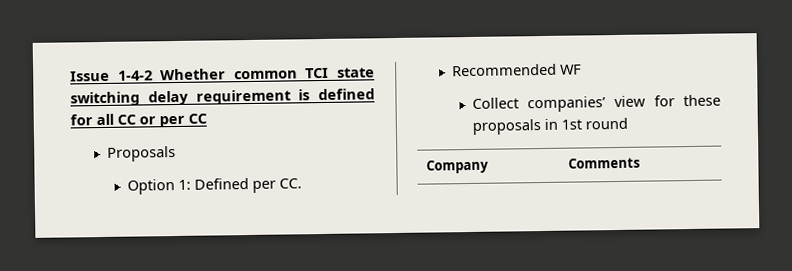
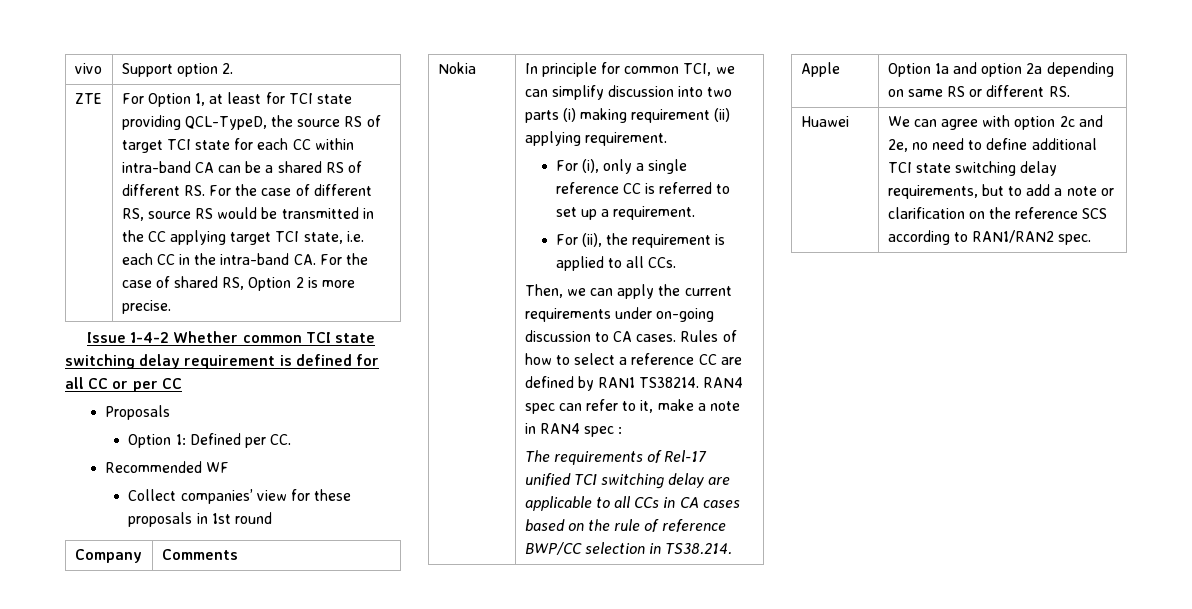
(70, 76) none -> [74,63,102,74] [121,63,234,77] [74,93,102,104] [121,92,353,107] [121,115,381,130] [121,138,354,153] [121,161,363,173] [121,184,372,196] [121,207,374,221] [121,230,364,245] [121,253,369,265] [121,276,356,291] [121,300,171,314] vivo | Support option 2. // ZTE | For Option 1, at least for TCI state providing QCL-TypeD, the source RS of target TCI state for each CC within intra-band CA can be a shared RS of different RS. For the case of different RS, source RS would be transmitted in the CC applying target TCI state, i.e. each CC in the intra-band CA. For the case of shared RS, Option 2 is more precise. //
(641, 163) none -> [437,62,476,74] [524,62,735,77] [524,85,733,100] [524,108,731,123] [524,131,667,146] [555,159,688,174] [555,182,731,194] [555,206,696,220] [555,233,726,248] [555,256,677,271] [524,284,732,299] [524,307,715,322] [524,330,737,342] [524,353,742,365] [524,376,744,391] [524,399,741,414] [524,423,623,437] [524,450,708,465] [524,473,731,489] [524,496,740,511] [524,519,726,532] [524,542,733,555] [800,62,840,77] [887,62,1114,77] [887,85,1070,97] [800,116,849,127] [887,115,1103,130] [887,138,1097,152] [887,161,1058,176] [887,184,1114,199] [887,207,1108,219] [887,230,1092,245] // Nokia | In principle for common TCI, we can simplify discussion into two parts (i) making requirement (ii) applying requirement. // For (i), only a single reference CC is referred to set up a requirement. // For (ii), the requirement is applied to all CCs. // Then, we can apply the current requirements under on-going discussion to CA cases. Rules of how to select a reference CC are defined by RAN1 TS38214. RAN4 spec can refer to it, make a note in RAN4 spec : // The requirements of Rel-17 unified TCI switching delay are applicable to all CCs in CA cases based on the rule of reference BWP/CC selection in TS38.214. // Apple | Option 1a and option 2a depending on same RS or different RS. // Huawei | We can agree with option 2c and 2e, no need to define additional TCI state switching delay requirements, but to add a note or clarification on the reference SCS according to RAN1/RAN2 spec.

